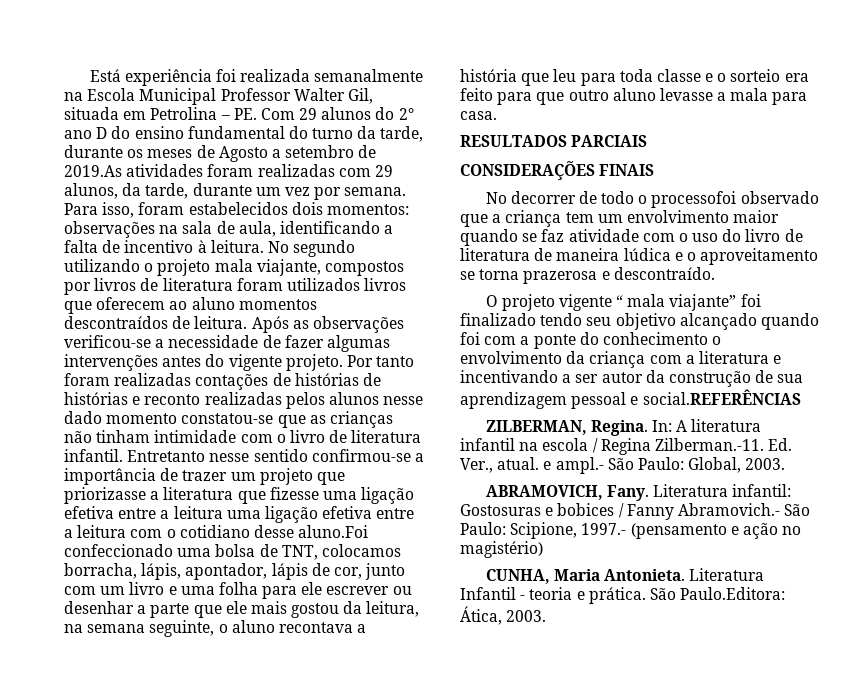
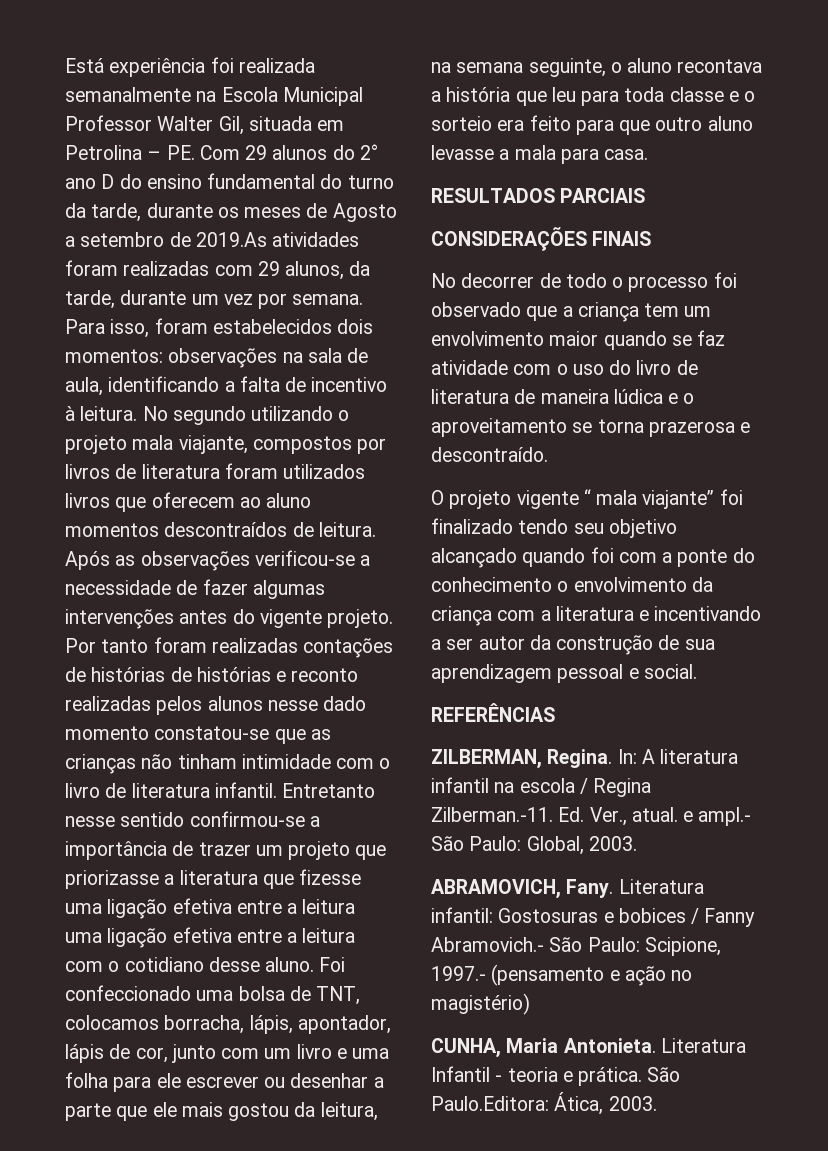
[298,525,369,538] aluno.Foi -> [265,957,346,972] aluno. Foi
[651,191,737,208] processofoi -> [628,272,737,292] processo foi
[642,389,801,405] social.REFERÊNCIAS -> [643,664,697,679] [431,703,555,722] social. // REFERÊNCIAS

